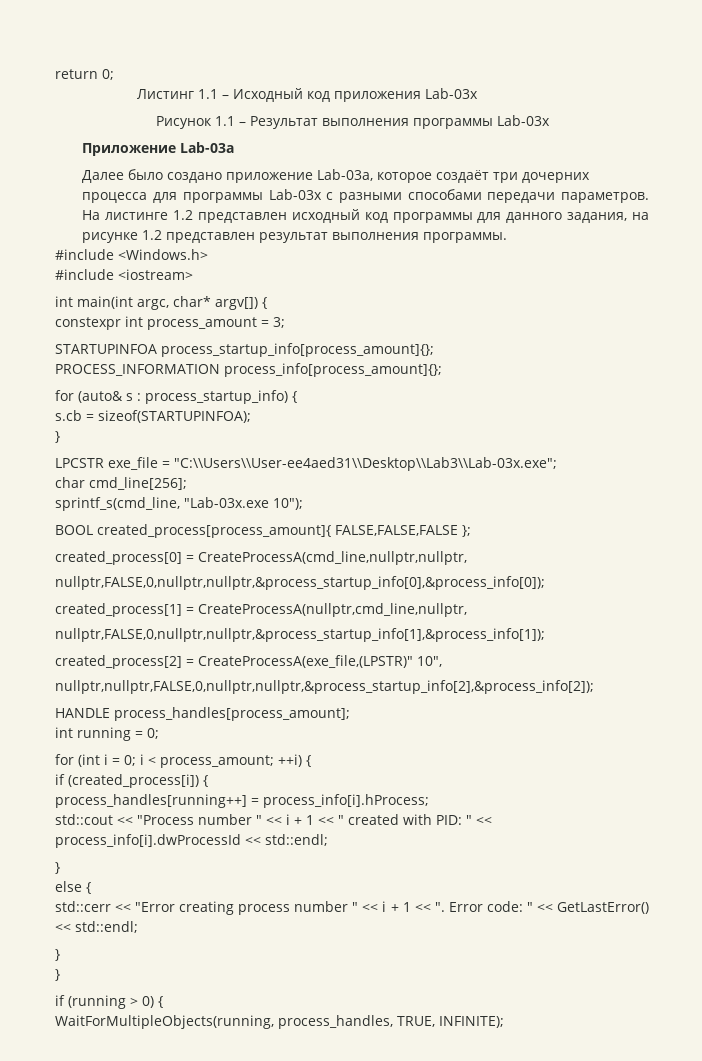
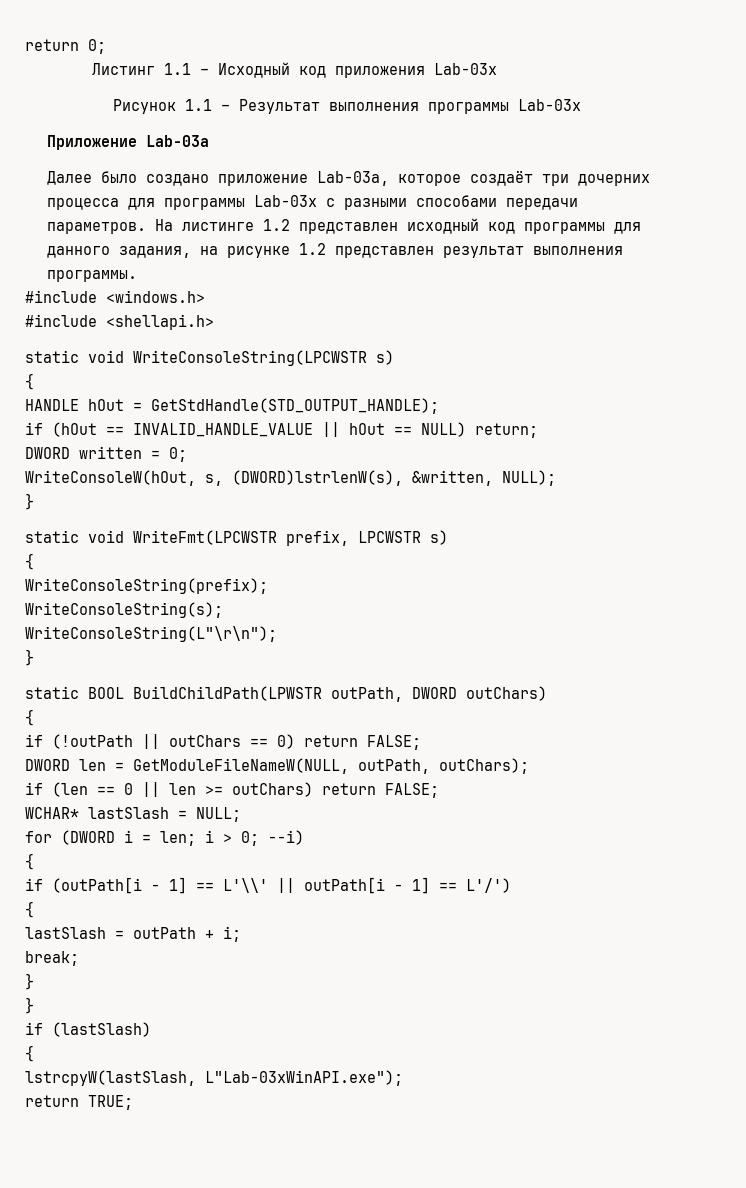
[118,249,208,260] [55,269,193,280] [55,296,267,310] [55,316,285,330] [55,343,434,357] [55,363,442,377] [55,390,297,404] [55,410,251,423] [55,431,60,443] [55,457,557,471] [55,477,187,490] [55,497,303,511] [55,524,471,538] [55,551,467,565] [55,576,545,590] [55,603,467,617] [55,628,545,642] [55,655,442,669] [55,680,594,694] [55,707,350,721] [55,727,159,741] [55,754,311,768] [55,774,208,788] [55,794,429,808] [55,814,492,825] [55,834,328,848] [55,862,60,874] [55,881,91,894] [55,901,649,915] [55,921,138,933] [55,949,60,961] [55,969,60,981] [55,995,163,1009] [55,1015,504,1029] <Windows.h> // #include <iostream> // int main(int argc, char* argv[]) { // constexpr int process_amount = 3; // STARTUPINFOA process_startup_info[process_amount]{}; // PROCESS_INFORMATION process_info[process_amount]{}; // for (auto& s : process_startup_info) { // s.cb = sizeof(STARTUPINFOA); // } // LPCSTR exe_file = "C:\\Users\\User-ee4aed31\\Desktop\\Lab3\\Lab-03x.exe"; // char cmd_line[256]; // sprintf_s(cmd_line, "Lab-03x.exe 10"); // BOOL created_process[process_amount]{ FALSE,FALSE,FALSE }; // created_process[0] = CreateProcessA(cmd_line,nullptr,nullptr, // nullptr,FALSE,0,nullptr,nullptr,&process_startup_info[0],&process_info[0]); // created_process[1] = CreateProcessA(nullptr,cmd_line,nullptr, // nullptr,FALSE,0,nullptr,nullptr,&process_startup_info[1],&process_info[1]); // created_process[2] = CreateProcessA(exe_file,(LPSTR)" 10", // nullptr,nullptr,FALSE,0,nullptr,nullptr,&process_startup_info[2],&process_info[2]); // HANDLE process_handles[process_amount]; // int running = 0; // for (int i = 0; i < process_amount; ++i) { // if (created_process[i]) { // process_handles[running++] = process_info[i].hProcess; // std::cout << "Process number " << i + 1 << " created with PID: " << process_info[i].dwProcessId << std::endl; // } // else { // std::cerr << "Error creating process number " << i + 1 << ". Error code: " << GetLastError() << std::endl; // } // } // if (running > 0) { // WaitForMultipleObjects(running, process_handles, TRUE, INFINITE); -> [106,290,205,303] [25,314,214,330] [25,350,394,366] [25,373,34,390] [25,398,439,414] [25,422,538,438] [25,446,187,462] [25,470,556,486] [25,493,34,510] [25,530,448,546] [25,553,34,570] [25,578,268,594] [25,602,223,618] [25,626,277,642] [25,649,34,666] [25,686,547,702] [25,709,34,726] [25,734,421,750] [25,758,529,774] [25,782,439,798] [25,807,241,822] [25,830,304,846] [25,853,34,870] [25,877,511,894] [25,901,34,918] [25,926,241,942] [25,951,79,966] [25,973,34,990] [25,997,34,1014] [25,1022,151,1037] [25,1045,34,1062] [25,1070,403,1086] [25,1095,133,1110] <windows.h> // #include <shellapi.h> // static void WriteConsoleString(LPCWSTR s) // { // HANDLE hOut = GetStdHandle(STD_OUTPUT_HANDLE); // if (hOut == INVALID_HANDLE_VALUE || hOut == NULL) return; // DWORD written = 0; // WriteConsoleW(hOut, s, (DWORD)lstrlenW(s), &written, NULL); // } // static void WriteFmt(LPCWSTR prefix, LPCWSTR s) // { // WriteConsoleString(prefix); // WriteConsoleString(s); // WriteConsoleString(L"\r\n"); // } // static BOOL BuildChildPath(LPWSTR outPath, DWORD outChars) // { // if (!outPath || outChars == 0) return FALSE; // DWORD len = GetModuleFileNameW(NULL, outPath, outChars); // if (len == 0 || len >= outChars) return FALSE; // WCHAR* lastSlash = NULL; // for (DWORD i = len; i > 0; --i) // { // if (outPath[i - 1] == L'\\' || outPath[i - 1] == L'/') // { // lastSlash = outPath + i; // break; // } // } // if (lastSlash) // { // lstrcpyW(lastSlash, L"Lab-03xWinAPI.exe"); // return TRUE;

